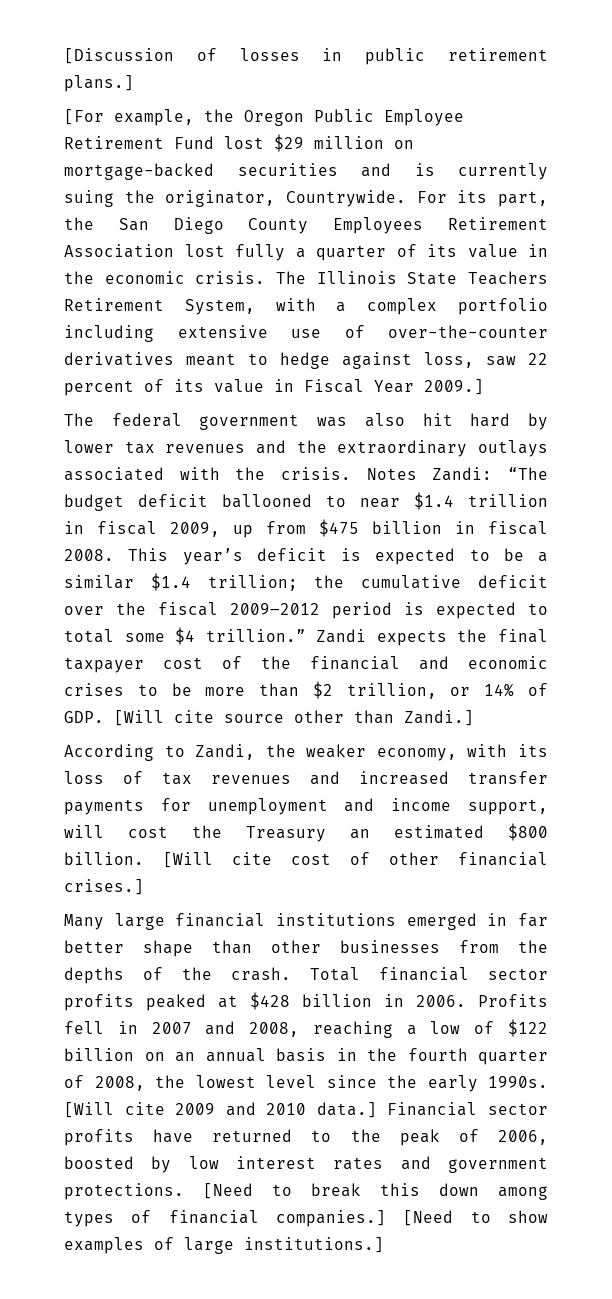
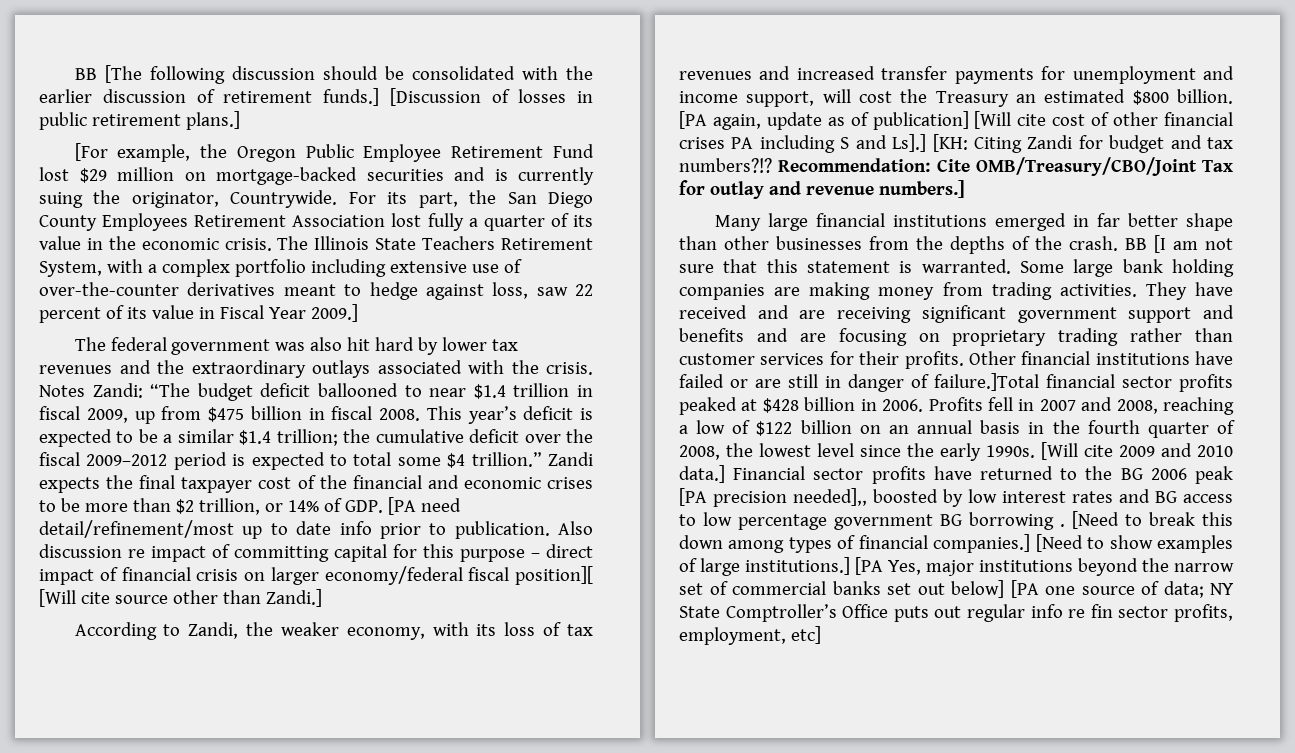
(64, 56) none -> [74,65,593,84] [39,88,379,106] BB [The following discussion should be consolidated with the earlier discussion of retirement funds.]
(104, 717) none -> [387,497,461,515] [39,520,593,539] [39,544,593,562] [39,566,593,585] [PA need detail/refinement/most up to date info prior to publication. Also discussion re impact of committing capital for this purpose – direct impact of financial crisis on larger economy/federal fiscal position][
(144, 858) none -> [679,111,969,130] [PA again, update as of publication]
[64,879,144,895] crises.] -> [679,134,1233,153] [679,157,1233,176] [679,180,965,199] crises PA including S and Ls].] [KH: Citing Zandi for budget and tax numbers?!? Recommendation: Cite OMB/Treasury/CBO/Joint Tax for outlay and revenue numbers.]
[310,967,360,981] Total -> [1125,235,1233,253] [679,259,1234,277] [679,282,1233,300] [679,305,1234,323] [679,328,1233,346] [679,351,1233,369] [679,373,1039,392] BB [I am not sure that this statement is warranted. Some large bank holding companies are making money from trading activities. They have received and are receiving significant government support and benefits and are focusing on proprietary trading rather than customer services for their profits. Other financial institutions have failed or are still in danger of failure.]Total
[399,1129,549,1146] peak of 2006, -> [1120,466,1233,484] [679,488,867,507] BG 2006 peak [PA precision needed],,
[447,1157,548,1173] [64,1183,184,1200] government protections. -> [1155,491,1233,503] [679,512,1065,530] BG access to low percentage government BG borrowing .
(384, 1245) none -> [855,557,1234,576] [679,580,1234,598] [679,604,1233,622] [679,626,821,645] [PA Yes, major institutions beyond the narrow set of commercial banks set out below] [PA one source of data; NY State Comptroller’s Office puts out regular info re fin sector profits, employment, etc]

